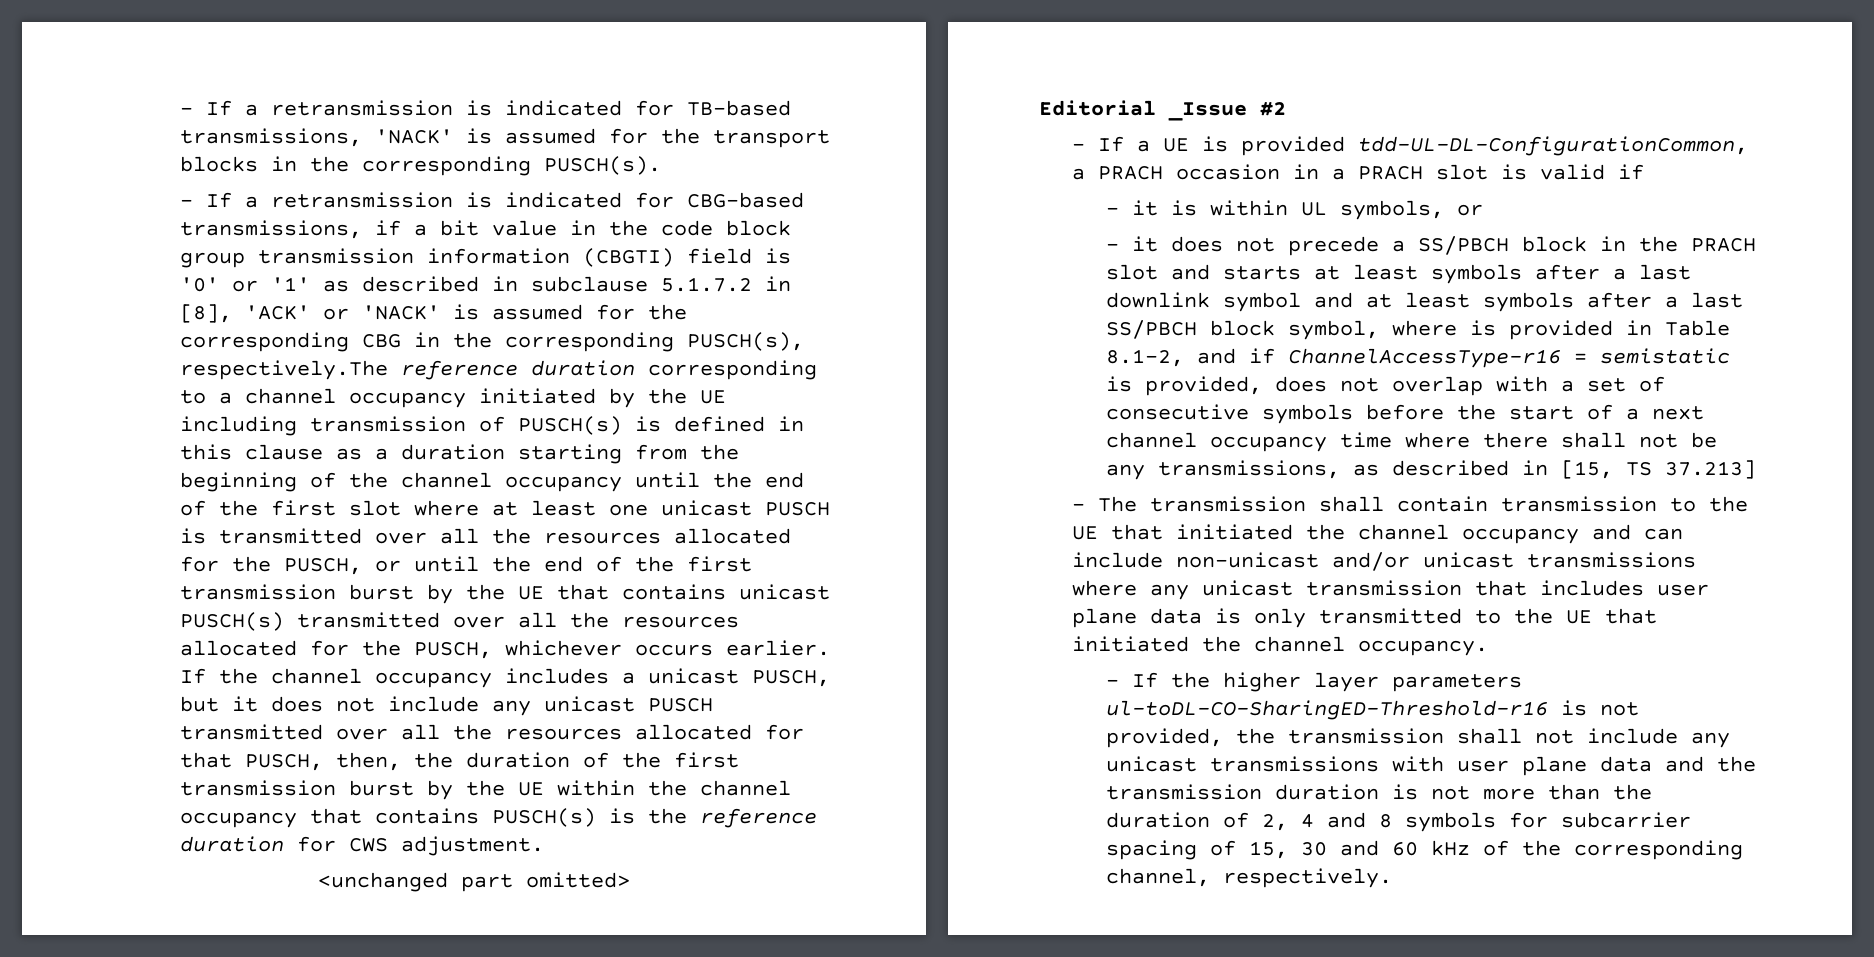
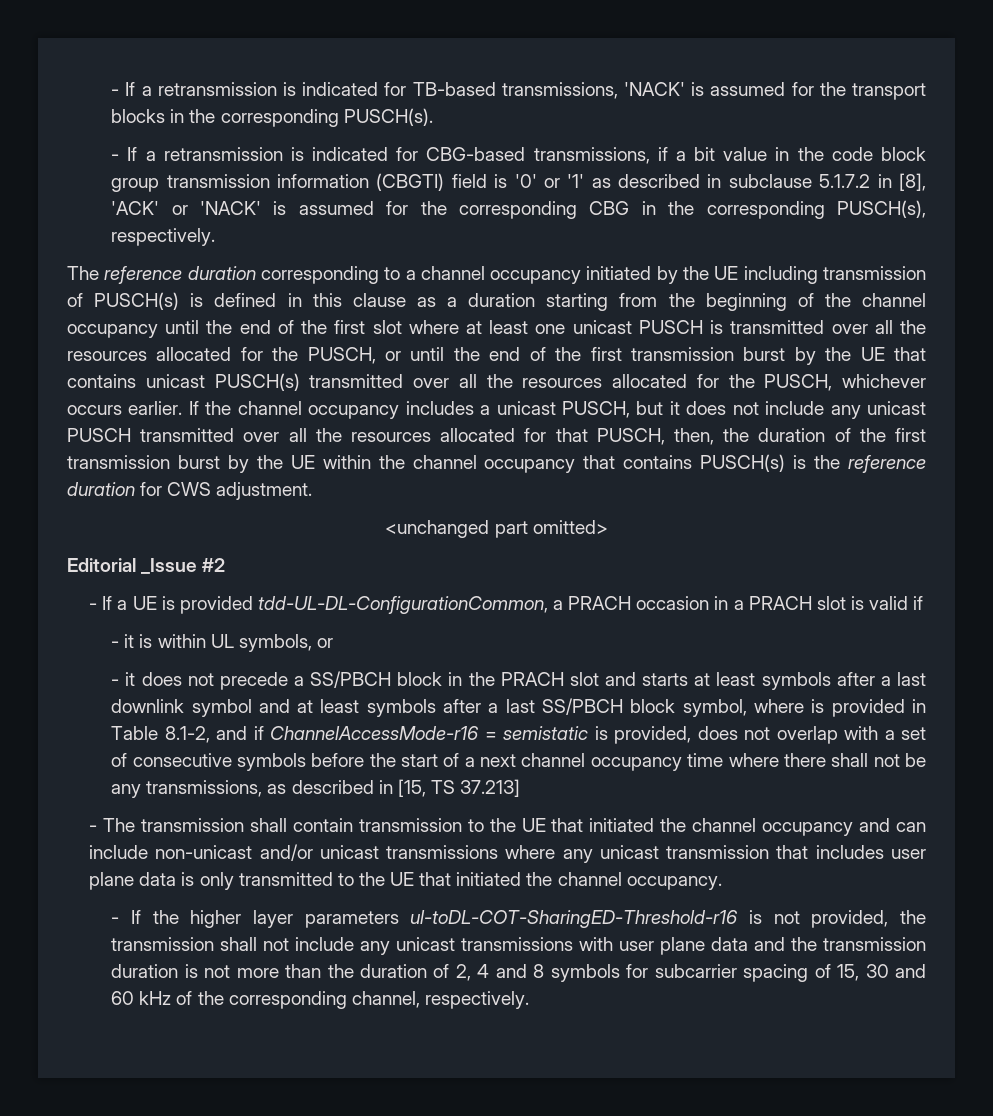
[179,360,388,380] respectively.The -> [111,228,216,246] [67,266,99,280] respectively. // The
[1287,348,1561,368] ChannelAccessType-r16 -> [270,726,480,740] ChannelAccessMode-r16
[1105,700,1548,720] ul-toDL-CO-SharingED-Threshold-r16 -> [410,910,739,928] ul-toDL-COT-SharingED-Threshold-r16

